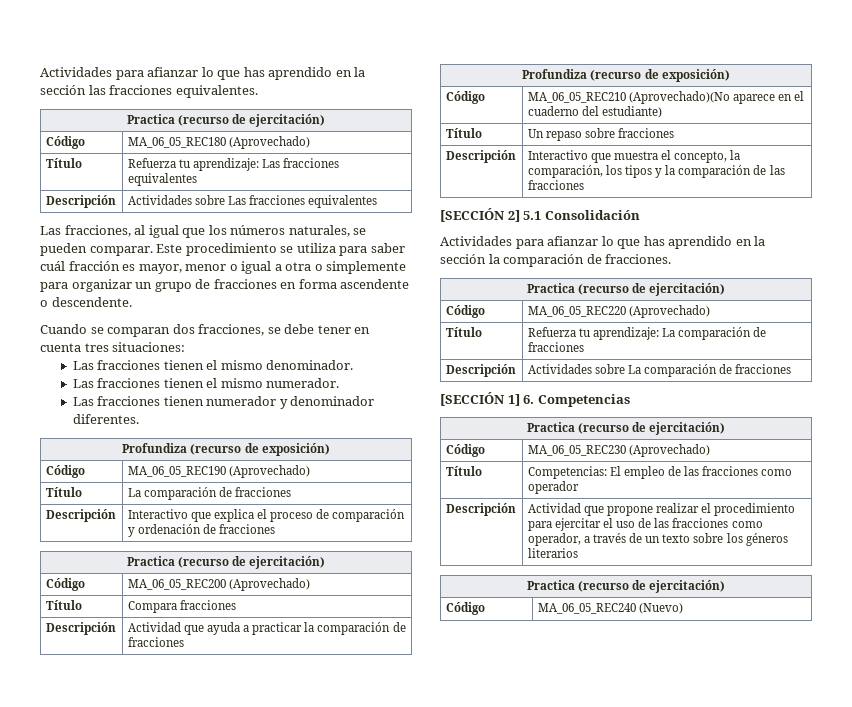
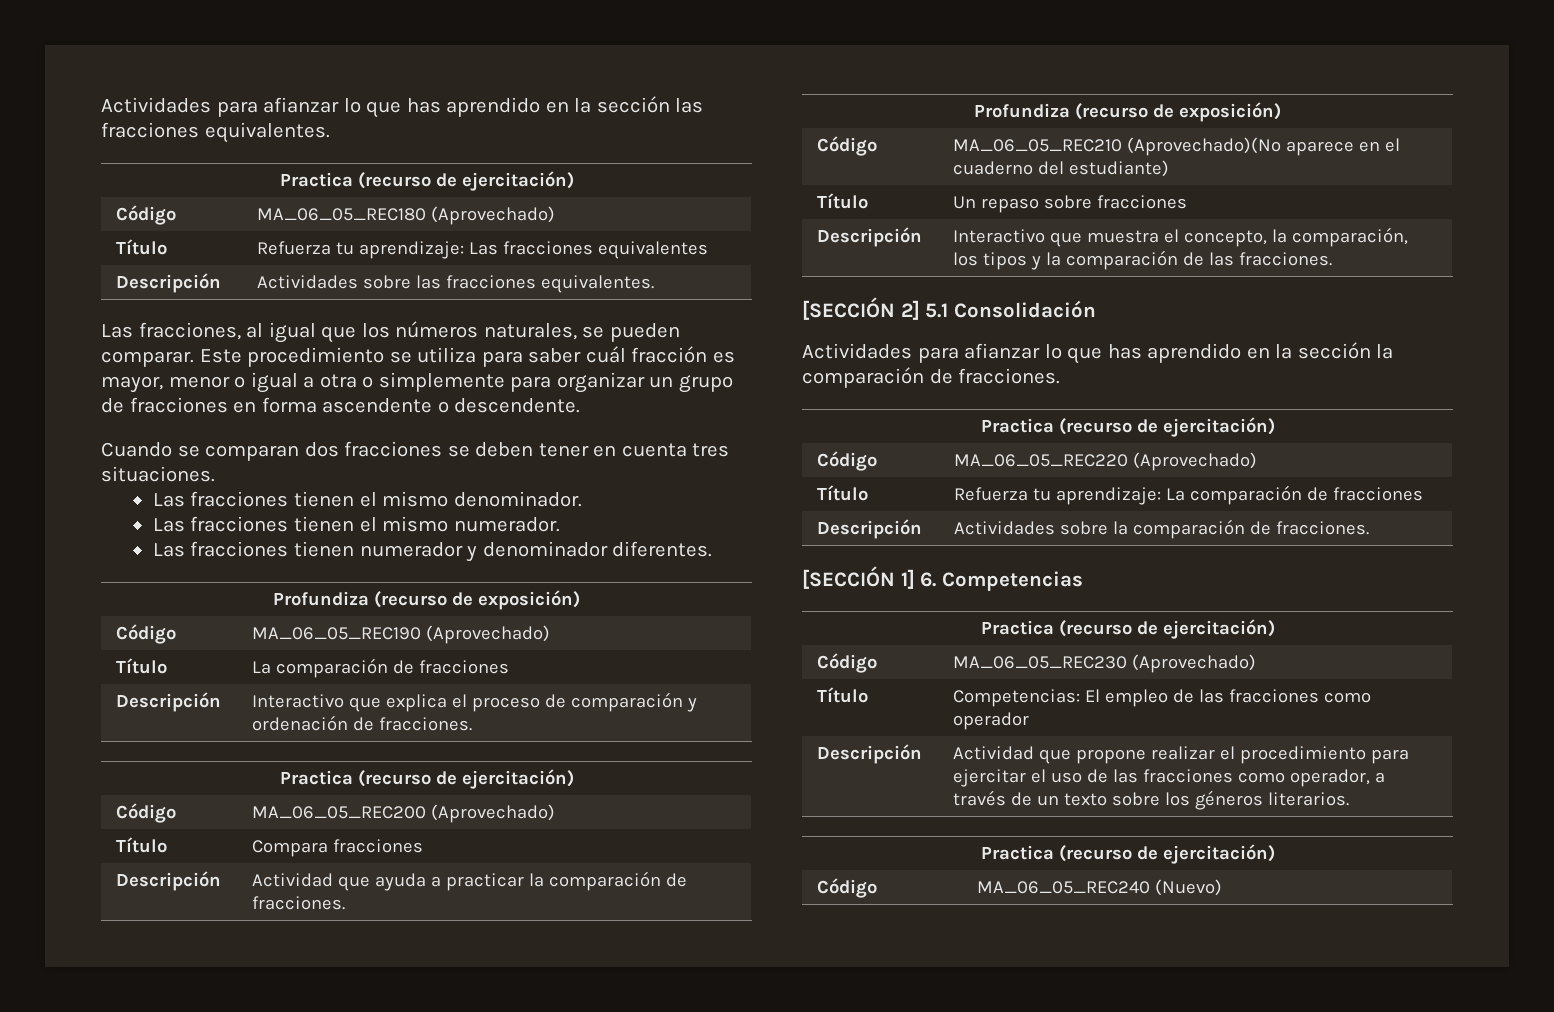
[227,195,378,208] Las fracciones equivalentes -> [416,275,655,293] las fracciones equivalentes.
[198,324,315,336] fracciones, se debe -> [344,441,534,457] fracciones se deben
[112,342,186,352] situaciones: -> [101,466,215,482] situaciones.
[219,524,276,534] fracciones -> [379,717,473,731] fracciones.
[127,637,184,647] fracciones -> [252,896,346,910] fracciones.
[527,180,584,190] fracciones -> [1239,252,1333,266] fracciones.
[627,364,792,377] La comparación de fracciones -> [1113,519,1370,539] la comparación de fracciones.
[527,548,578,558] literarios -> [1268,792,1350,806] literarios.

